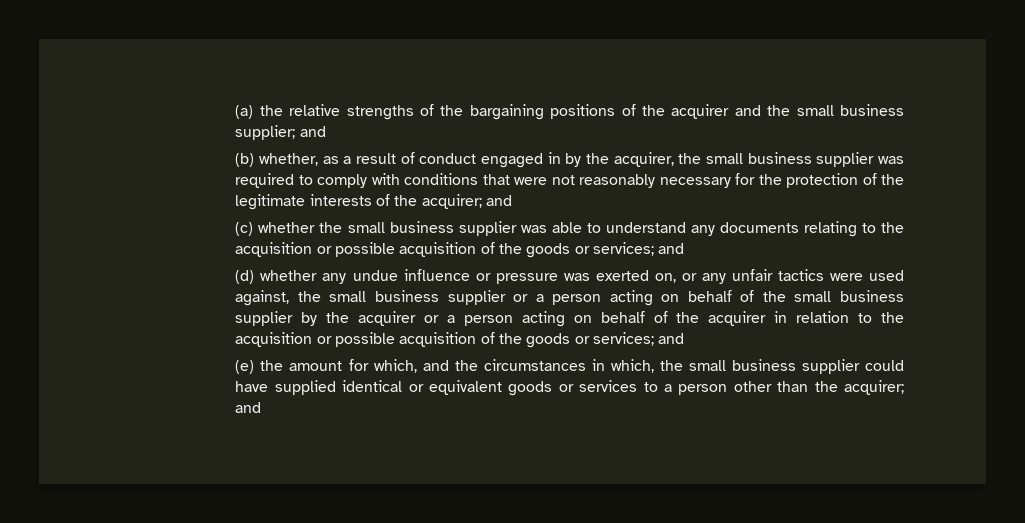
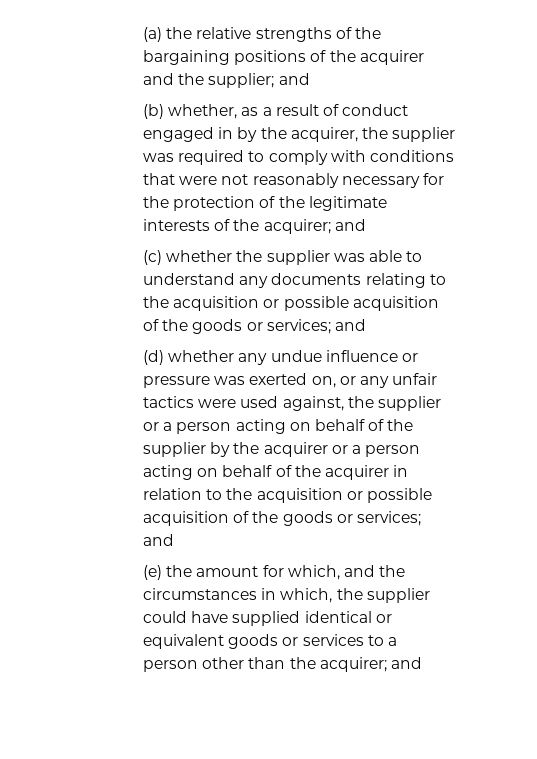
[796,104,904,116] small business -> (205, 79) none
[706,152,812,164] small business -> (388, 133) none
[347,221,454,233] small business -> (263, 256) none
[329,290,440,302] small business -> (374, 402) none
[794,290,904,302] small business -> (414, 425) none
[688,359,796,371] small business -> (363, 594) none

